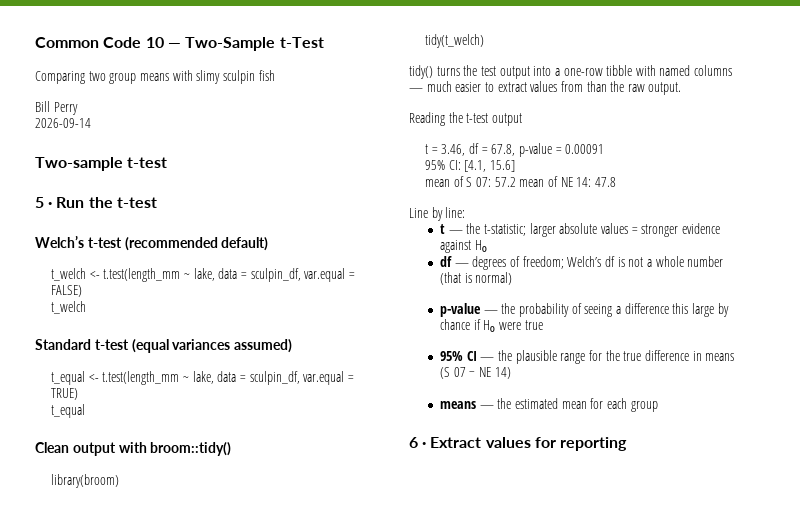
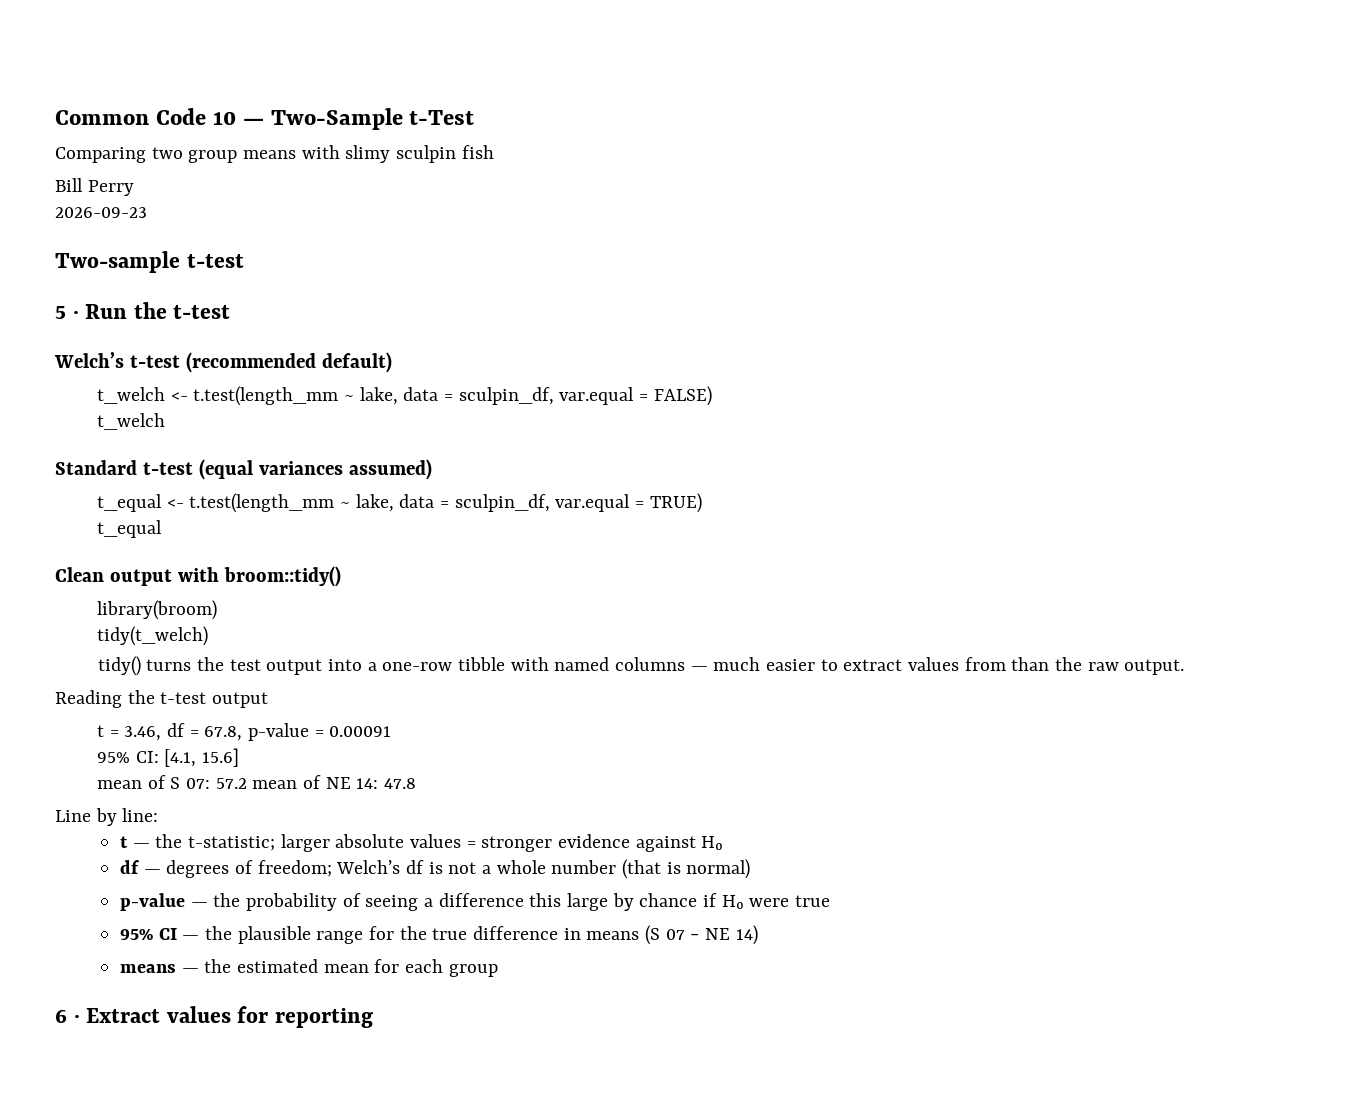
[35,118,91,128] 2026-09-14 -> [55,207,147,218] 2026-09-23

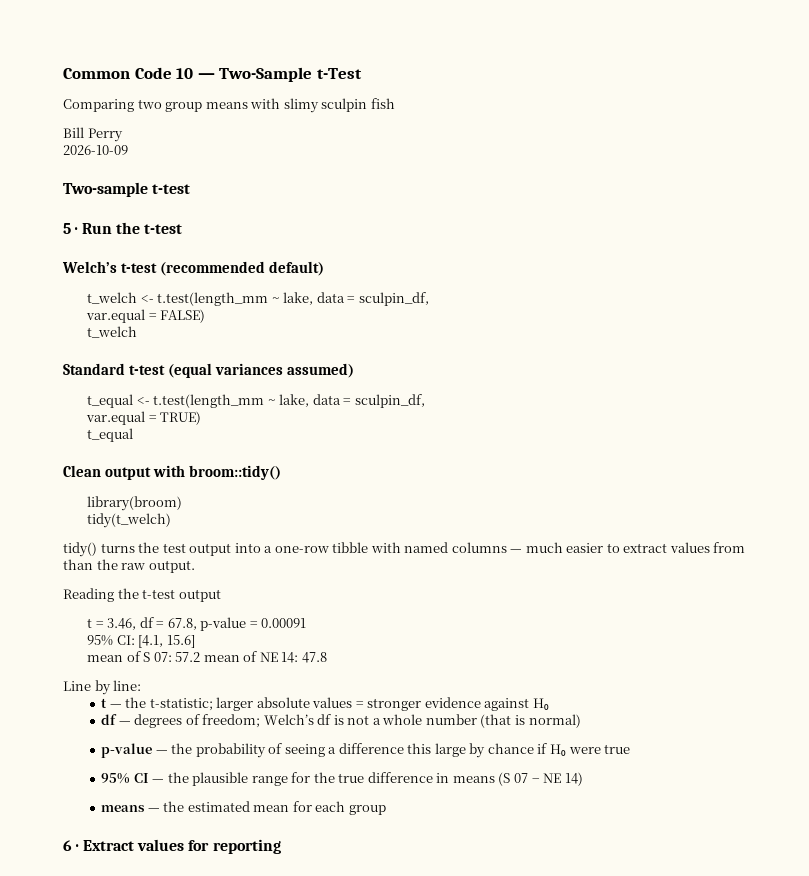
[55,207,147,218] 2026-09-23 -> [63,145,128,155] 2026-10-09
(554, 396) none -> (429, 299) //
(550, 503) none -> (425, 401) //

